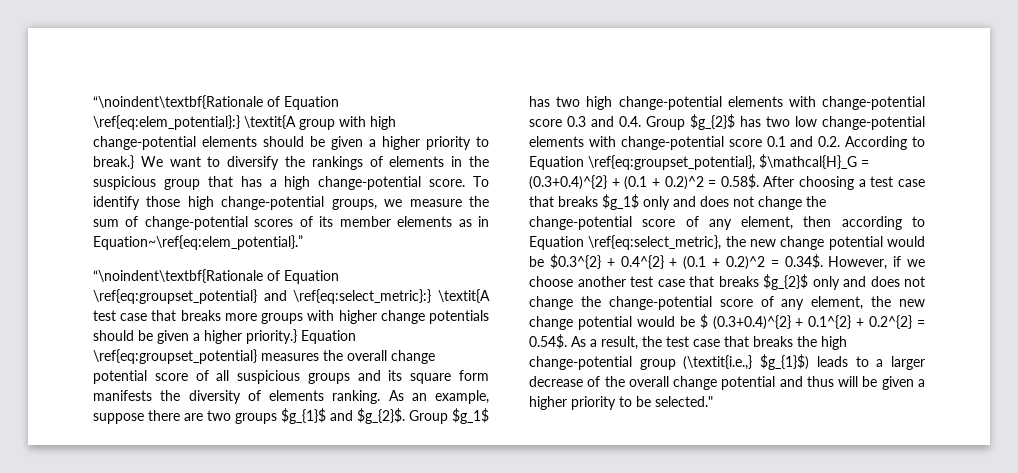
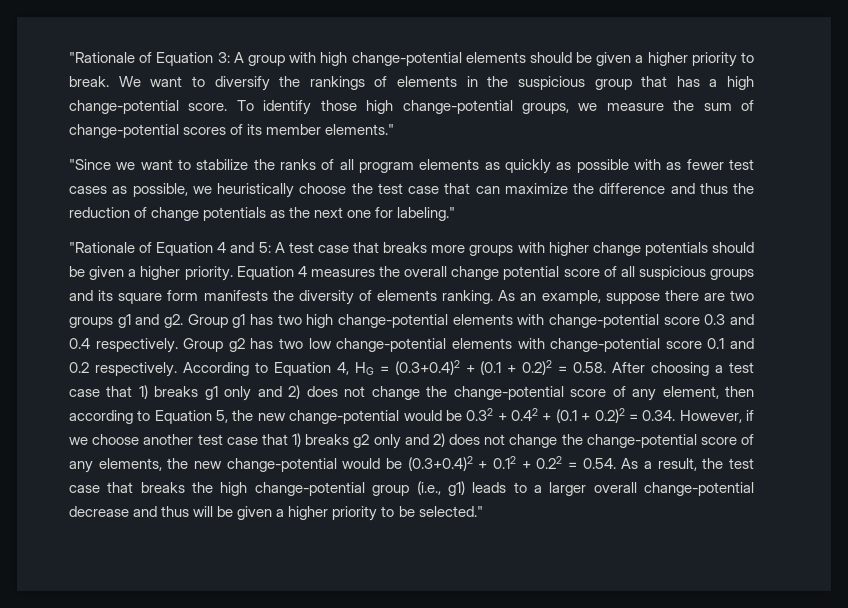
[93,95,339,110] [93,115,296,130] “\noindent\textbf{Rationale of Equation \ref{eq:elem_potential}:} \textit{A -> [69,52,244,66] "Rationale of Equation 3: A
[93,155,134,169] break.} -> [69,76,109,87] break.
[397,216,490,227] [93,235,303,250] [93,269,339,284] [93,289,490,304] elements as in Equation~\ref{eq:elem_potential}.” // “\noindent\textbf{Rationale of Equation \ref{eq:groupset_potential} and \ref{eq:select_metric}:} \textit{A -> [325,124,395,135] [69,159,754,174] [69,183,754,198] [69,207,456,221] [69,242,285,256] elements." // "Since we want to stabilize the ranks of all program elements as quickly as possible with as fewer test cases as possible, we heuristically choose the test case that can maximize the difference and thus the reduction of change potentials as the next one for labeling." // "Rationale of Equation 4 and 5: A
[246,329,356,344] [93,349,257,364] priority.} Equation \ref{eq:groupset_potential} -> [184,266,307,281] priority. Equation 4
[281,408,489,424] $g_{1}$ and $g_{2}$. Group $g_1$ -> [117,314,246,328] g1 and g2. Group g1
[619,114,735,130] 0.4. Group $g_{2}$ -> [69,338,245,353] 0.4 respectively. Group g2
[818,136,841,147] 0.2. -> [69,362,177,377] 0.2 respectively.
[588,154,869,170] [529,174,759,190] \ref{eq:groupset_potential}, $\mathcal{H}_G = (0.3+0.4)^{2} + (0.1 + 0.2)^2 = 0.58$. -> [336,360,607,375] 4, HG = (0.3+0.4)2 + (0.1 + 0.2)2 = 0.58.
[558,194,696,210] breaks $g_1$ only and -> [138,385,301,401] 1) breaks g1 only and 2)
[588,235,925,250] [529,254,823,270] \ref{eq:select_metric}, the new change potential would be $0.3^{2} + 0.4^{2} + (0.1 + 0.2)^2 = 0.34$. -> [216,408,676,424] 5, the new change-potential would be 0.32 + 0.42 + (0.1 + 0.2)2 = 0.34.
[718,274,925,290] [529,296,925,310] [529,314,925,330] [529,334,567,349] breaks $g_{2}$ only and does not change the change-potential score of any element, the new change potential would be $ (0.3+0.4)^{2} + 0.1^{2} + 0.2^{2} = 0.54$. -> [292,433,754,449] [69,456,616,473] 1) breaks g2 only and 2) does not change the change-potential score of any elements, the new change-potential would be (0.3+0.4)2 + 0.12 + 0.22 = 0.54.
[683,354,810,370] (\textit{i.e.,} $g_{1}$) -> [416,481,465,496] (i.e., g1)
[529,376,776,390] decrease of the overall change potential -> [593,482,755,496] [69,506,129,517] overall change-potential decrease

